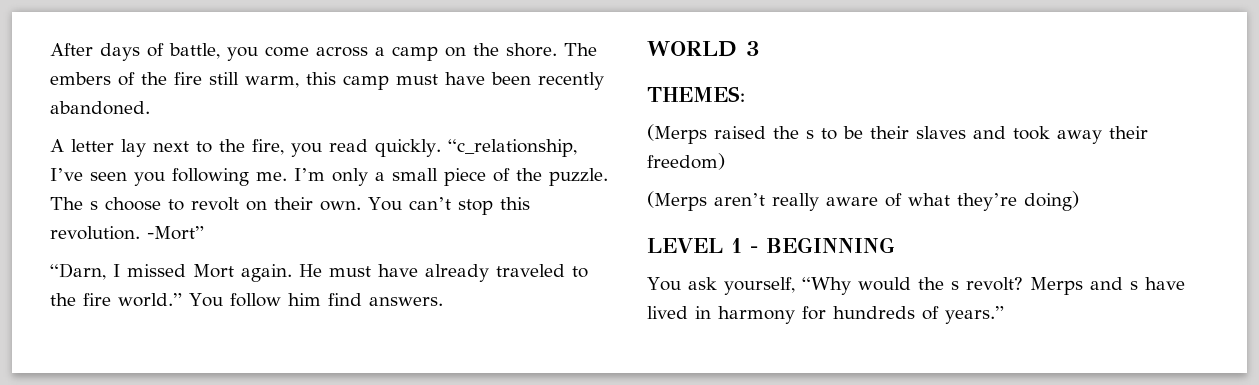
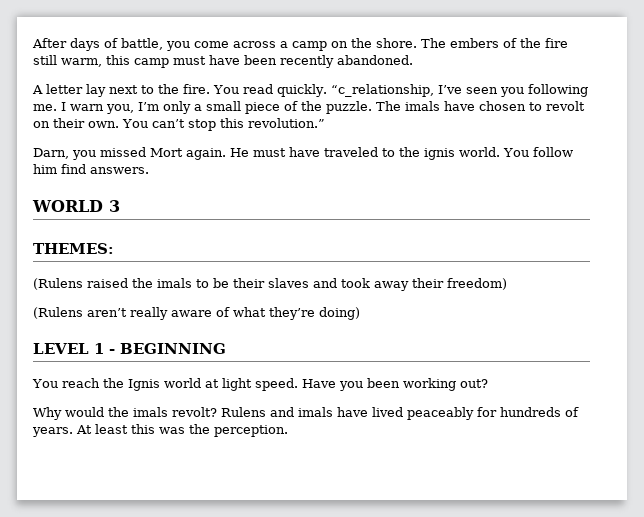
[252,139,322,157] fire, you -> [183,84,239,94] fire. You
(287, 176) none -> [61,102,134,114] I warn you,
[90,197,161,211] s choose -> [405,101,526,111] imals have chosen
[50,226,204,240] [50,263,120,280] revolution. -Mort” // “Darn, I -> [247,118,325,128] [33,148,96,160] revolution.” // Darn, you
[425,264,489,282] already -> (320, 152) none
[83,293,182,307] fire world.” -> [424,147,500,160] ignis world.
[647,124,707,144] (Merps -> [33,278,83,290] (Rulens
[806,130,814,139] s -> [157,278,192,288] imals
[647,191,707,211] (Merps -> [33,307,83,319] (Rulens
[687,277,1185,295] [647,306,1004,324] ask yourself, “Why would the s revolt? Merps and s have lived in harmony for hundreds of years.” -> [61,378,488,391] [33,407,579,420] [32,424,288,437] reach the Ignis world at light speed. Have you been working out? // Why would the imals revolt? Rulens and imals have lived peaceably for hundreds of years. At least this was the perception.

